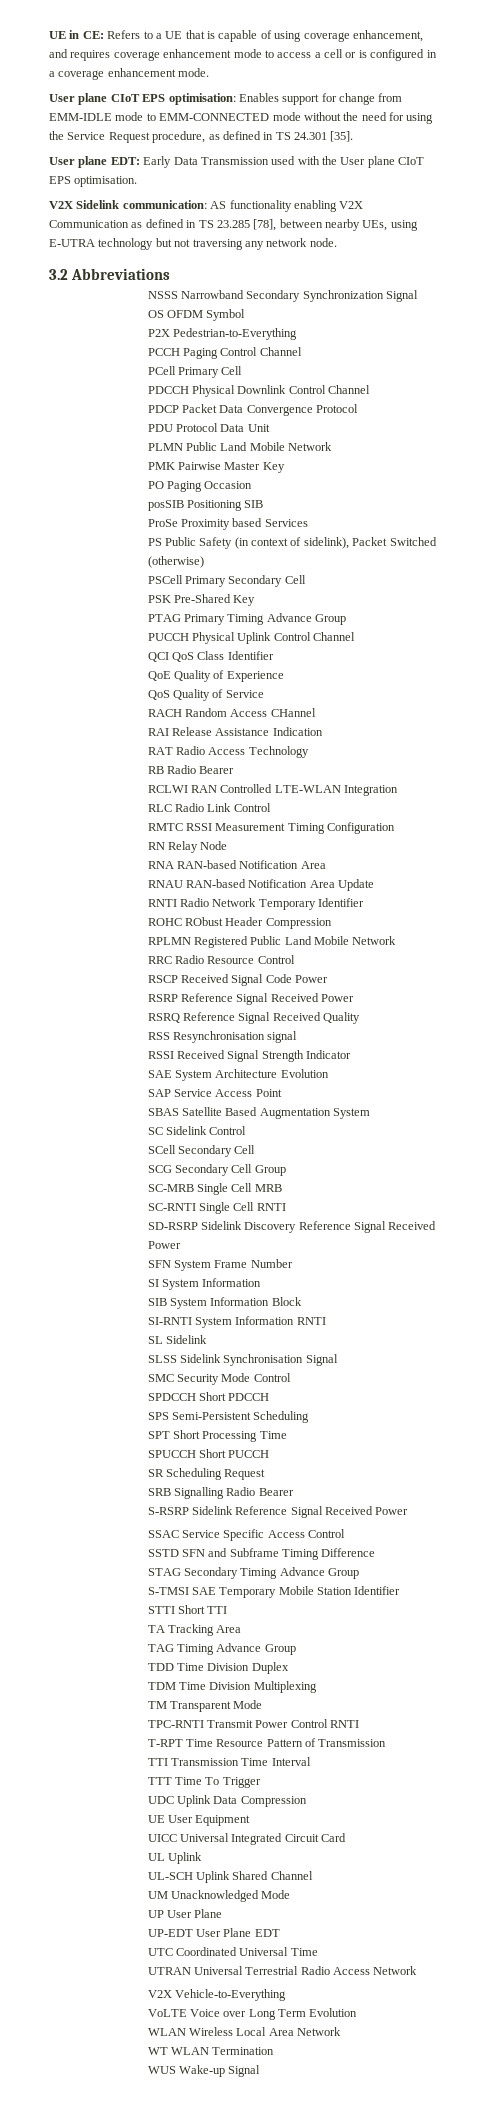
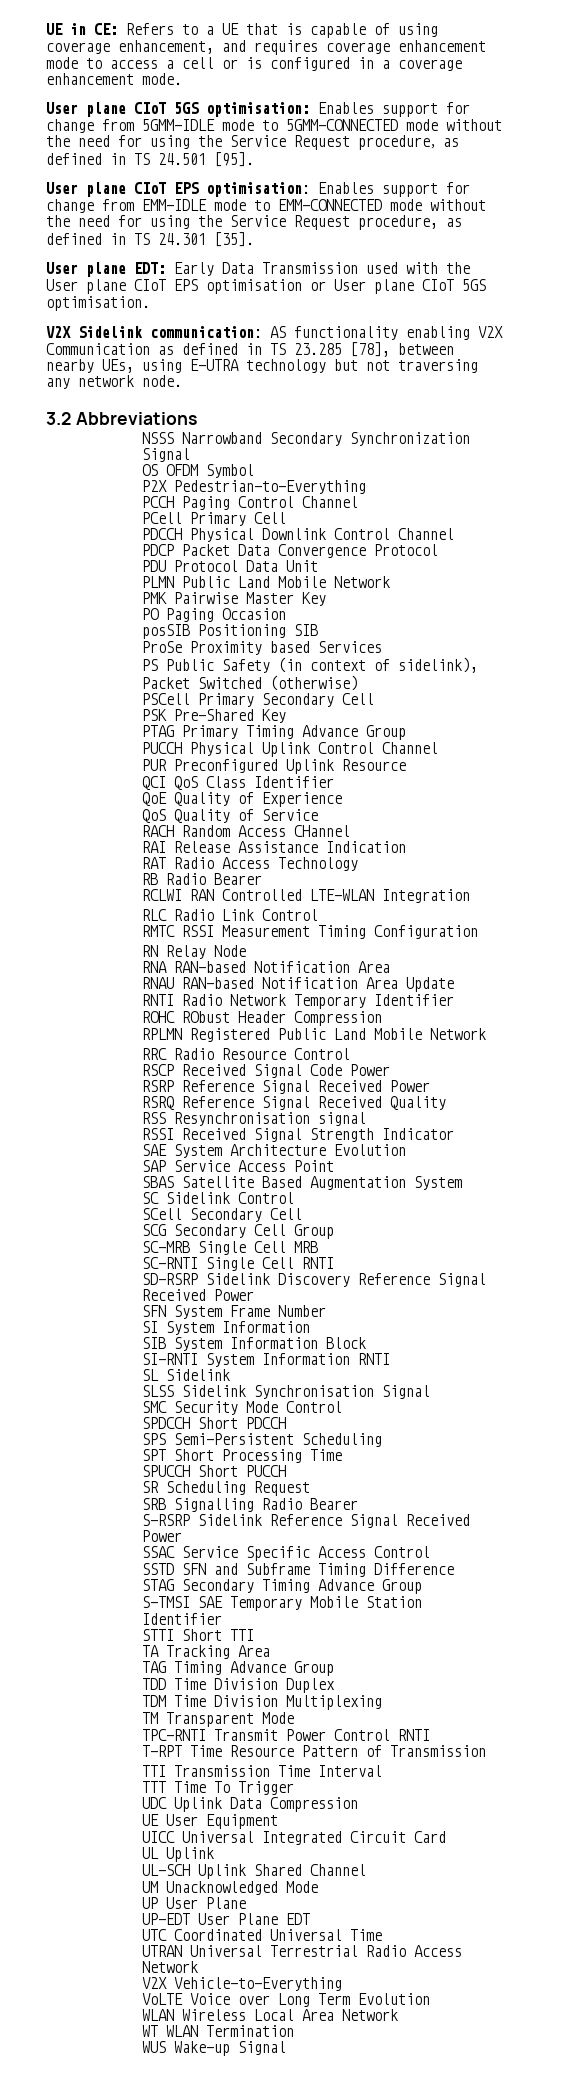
(210, 72) none -> [46,102,470,117] [46,119,502,133] [46,135,459,150] [46,152,254,167] // User plane CIoT 5GS optimisation: Enables support for change from 5GMM-IDLE mode to 5GMM-CONNECTED mode without the need for using the Service Request procedure，as defined in TS 24.501 [95].
(71, 180) none -> [206,279,486,294] optimisation or User plane CIoT 5GS
(356, 636) none -> [142,759,407,774] // PUR Preconfigured Uplink Resource

